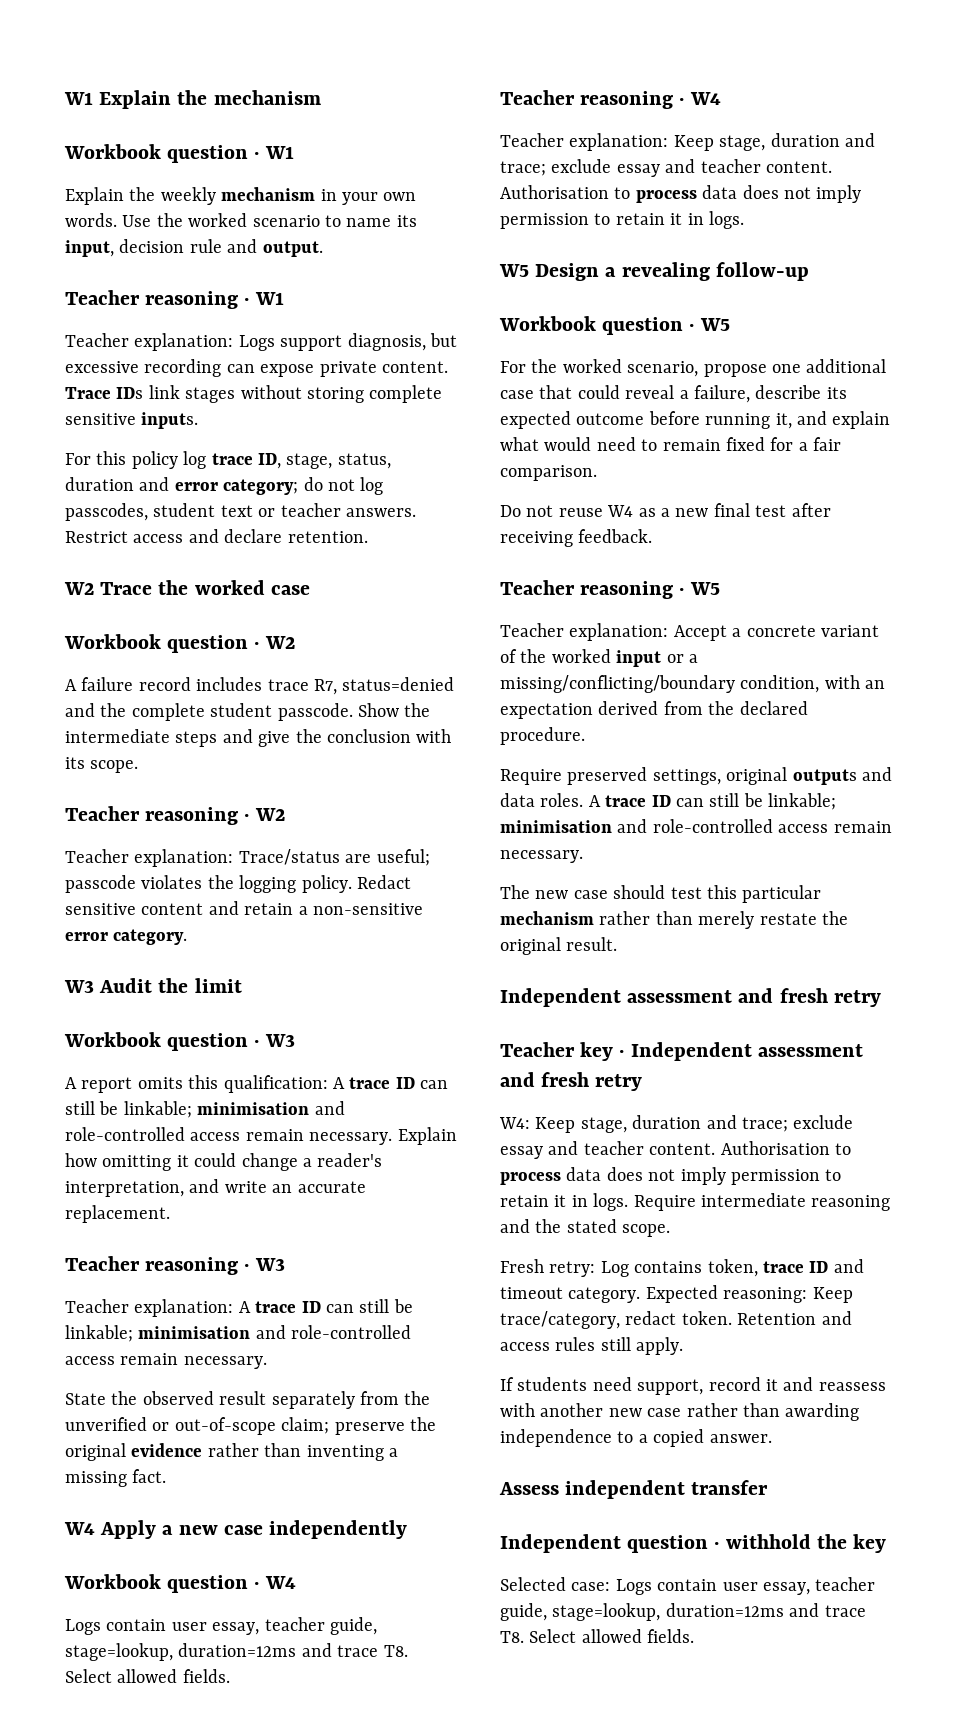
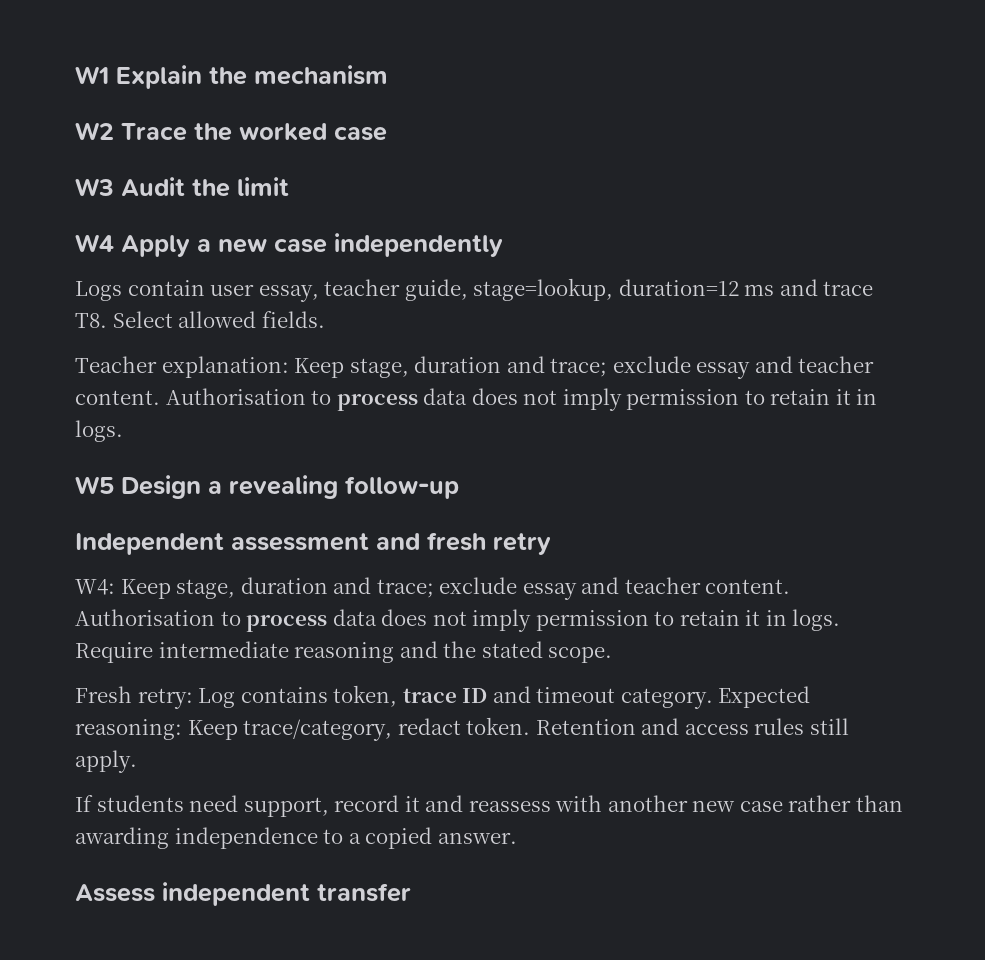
[64,144,294,163] [65,187,417,205] [65,213,417,227] [65,239,323,257] [65,290,284,309] [65,333,457,351] [65,359,448,377] [65,385,443,403] [65,412,199,429] [65,451,391,469] [65,477,384,495] [65,503,416,521] [65,529,368,543] // Workbook question · W1 // Explain the weekly mechanism in your own words. Use the worked scenario to name its input, decision rule and output. // Teacher reasoning · W1 // Teacher explanation: Logs support diagnosis, but excessive recording can expose private content. Trace IDs link stages without storing complete sensitive inputs. // For this policy log trace ID, stage, status, duration and error category; do not log passcodes, student text or teacher answers. Restrict access and declare retention. -> (388, 75) none
[64,634,295,653] [65,677,455,695] [65,703,431,721] [65,729,452,747] [65,757,139,773] [65,806,285,825] [65,849,430,867] [65,875,411,893] [65,901,423,915] [65,929,188,945] [64,978,242,993] [64,1032,295,1051] [65,1075,449,1093] [65,1101,345,1118] [65,1127,457,1145] [65,1153,383,1171] [65,1179,366,1197] [65,1205,170,1223] [65,1256,285,1275] [65,1299,413,1317] [65,1325,412,1342] [65,1353,267,1369] [65,1391,431,1409] [65,1417,436,1435] [65,1443,398,1461] [65,1469,167,1487] Workbook question · W2 // A failure record includes trace R7, status=denied and the complete student passcode. Show the intermediate steps and give the conclusion with its scope. // Teacher reasoning · W2 // Teacher explanation: Trace/status are useful; passcode violates the logging policy. Redact sensitive content and retain a non-sensitive error category. // W3 Audit the limit // Workbook question · W3 // A report omits this qualification: A trace ID can still be linkable; minimisation and role-controlled access remain necessary. Explain how omitting it could change a reader's interpretation, and write an accurate replacement. // Teacher reasoning · W3 // Teacher explanation: A trace ID can still be linkable; minimisation and role-controlled access remain necessary. // State the observed result separately from the unverified or out-of-scope claim; preserve the original evidence rather than inventing a missing fact. -> [75,177,289,197] W3 Audit the limit
[64,1574,296,1593] [65,1617,377,1635] [65,1643,408,1661] [65,1669,230,1683] [500,90,721,109] // Workbook question · W4 // Logs contain user essay, teacher guide, stage=lookup, duration=12ms and trace T8. Select allowed fields. // Teacher reasoning · W4 -> [75,278,874,302] [75,311,325,328] // Logs contain user essay, teacher guide, stage=lookup, duration=12 ms and trace T8. Select allowed fields.
[499,316,730,335] [500,359,887,377] [500,385,847,403] [500,411,891,429] [500,437,842,451] [500,465,597,481] [500,503,831,517] [500,529,653,547] [500,580,720,599] [500,623,879,641] [500,649,698,667] [500,675,886,693] [500,701,808,719] [500,727,585,745] [500,767,892,785] [500,793,837,810] [500,819,892,833] [500,850,583,863] [500,885,822,903] [500,911,848,929] [500,937,618,955] [500,988,881,1007] [500,1042,625,1061] Workbook question · W5 // For the worked scenario, propose one additional case that could reveal a failure, describe its expected outcome before running it, and explain what would need to remain fixed for a fair comparison. // Do not reuse W4 as a new final test after receiving feedback. // Teacher reasoning · W5 // Teacher explanation: Accept a concrete variant of the worked input or a missing/conflicting/boundary condition, with an expectation derived from the declared procedure. // Require preserved settings, original outputs and data roles. A trace ID can still be linkable; minimisation and role-controlled access remain necessary. // The new case should test this particular mechanism rather than merely restate the original result. // Independent assessment and fresh retry // Teacher key · -> (459, 487) none
[500,1534,887,1553] [500,1577,876,1595] [500,1603,866,1621] [500,1629,695,1643] // Independent question · withhold the key // Selected case: Logs contain user essay, teacher guide, stage=lookup, duration=12ms and trace T8. Select allowed fields. -> (411, 892) none

